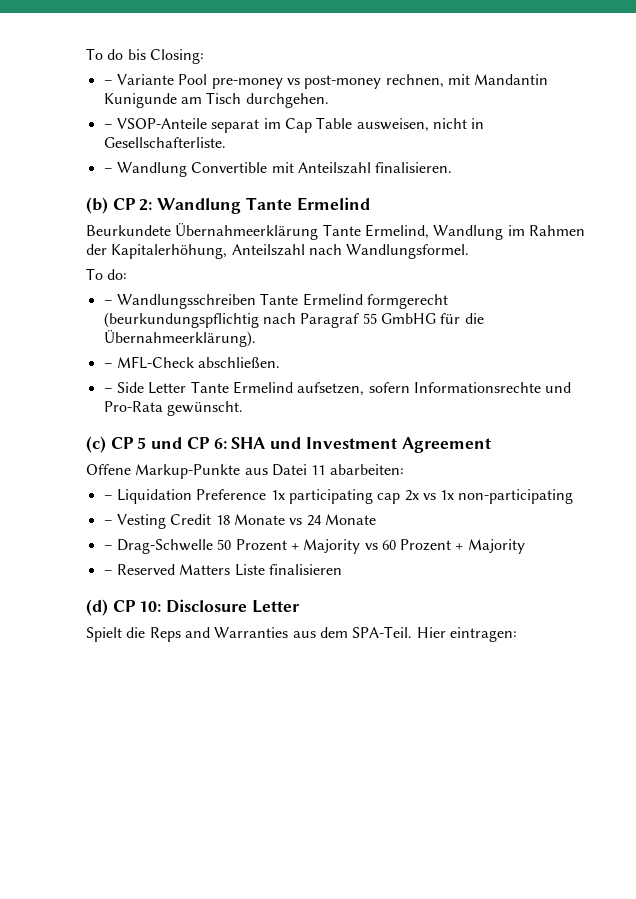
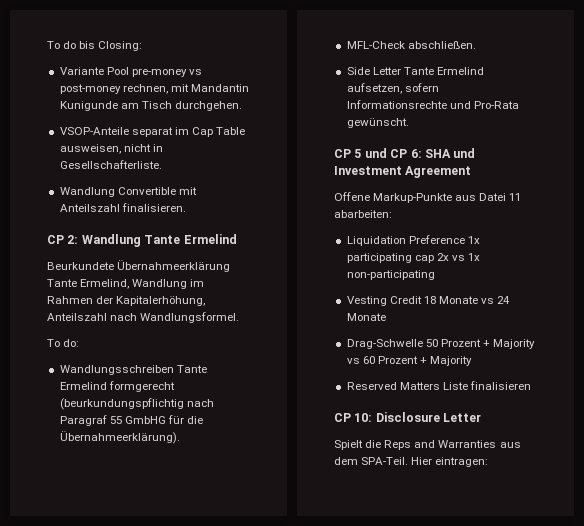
[103,80,113,85] – -> (143, 46) none
[103,124,113,129] – -> (242, 106) none
[103,168,113,173] – -> (162, 164) none
[86,197,108,214] (b) -> (186, 207) none
[103,300,113,305] – -> (80, 343) none
[103,363,113,368] – -> (180, 437) none
[103,388,113,393] – -> (476, 45) none
[86,436,106,453] (c) -> (409, 123) none
[103,495,113,500] – -> (392, 214) none
[103,520,113,525] – -> (435, 275) none
[103,545,113,550] – -> (386, 317) none
[103,570,113,575] – -> (473, 361) none
[86,599,108,616] (d) -> (531, 385) none

